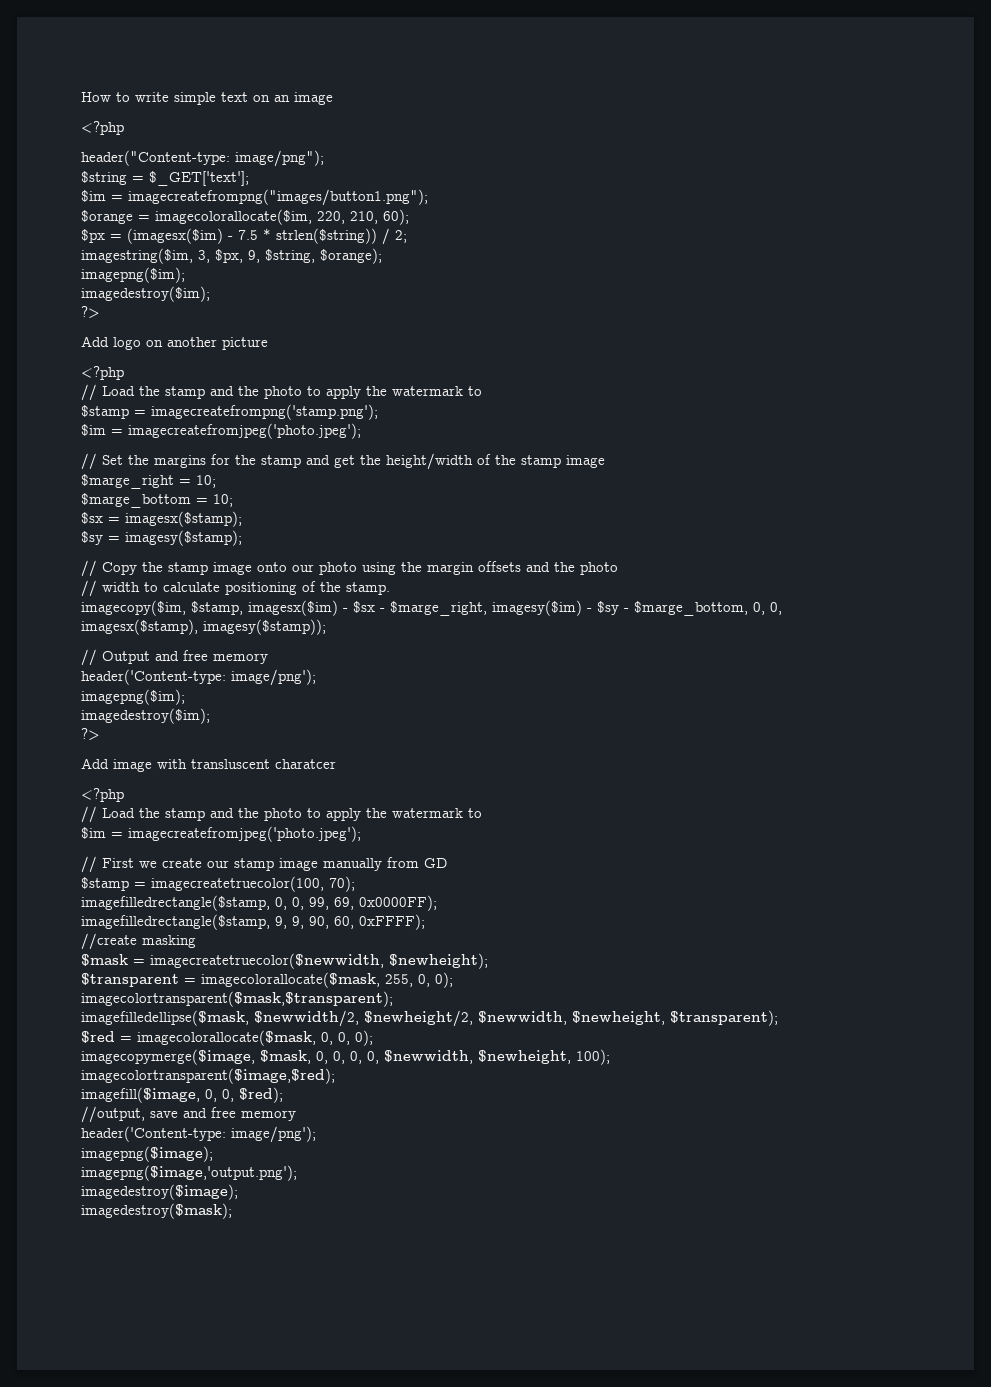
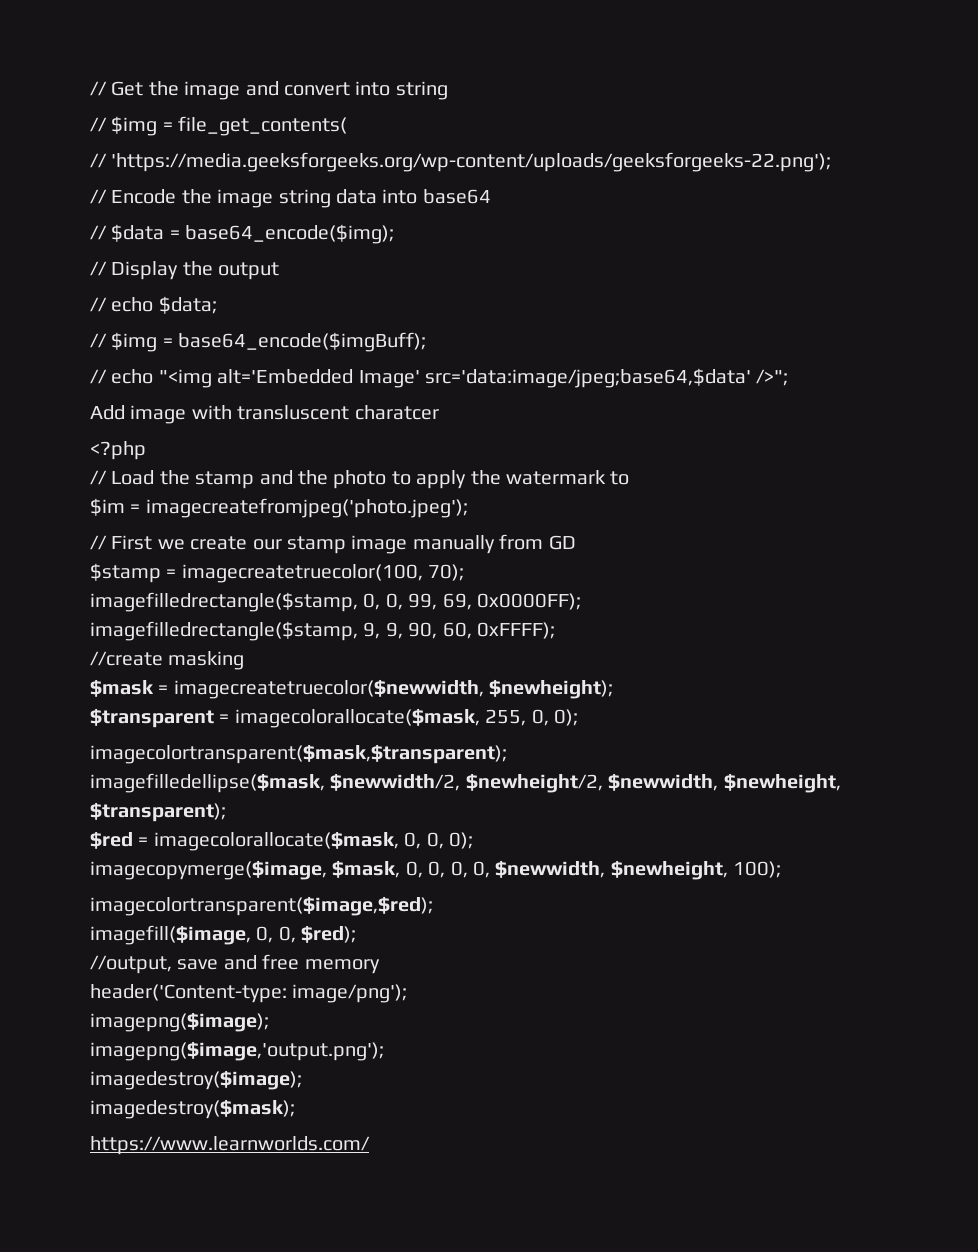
[81,92,333,105] [81,121,124,135] [81,150,324,167] [81,171,249,186] [81,189,428,206] [81,209,409,225] [81,228,407,245] [81,248,382,264] [81,267,185,283] [81,286,210,302] [81,306,100,318] [81,336,268,350] [81,366,124,380] [81,384,482,401] [81,404,378,420] [81,423,361,439] [81,453,605,470] [81,474,216,489] [81,493,233,508] [81,511,242,527] [81,530,242,546] [81,560,618,577] [81,580,390,597] [81,600,782,616] [81,619,326,635] [81,649,268,666] [81,669,316,686] [81,689,185,705] [81,708,210,724] [81,728,100,740] How to write simple text on an image // <?php // header("Content-type: image/png"); // $string = $_GET['text']; // $im = imagecreatefrompng("images/button1.png"); // $orange = imagecolorallocate($im, 220, 210, 60); // $px = (imagesx($im) - 7.5 * strlen($string)) / 2; // imagestring($im, 3, $px, 9, $string, $orange); // imagepng($im); // imagedestroy($im); // ?> // Add logo on another picture // <?php // // Load the stamp and the photo to apply the watermark to // $stamp = imagecreatefrompng('stamp.png'); // $im = imagecreatefromjpeg('photo.jpeg'); // // Set the margins for the stamp and get the height/width of the stamp image // $marge_right = 10; // $marge_bottom = 10; // $sx = imagesx($stamp); // $sy = imagesy($stamp); // // Copy the stamp image onto our photo using the margin offsets and the photo // // width to calculate positioning of the stamp. // imagecopy($im, $stamp, imagesx($im) - $sx - $marge_right, imagesy($im) - $sy - $marge_bottom, 0, 0, imagesx($stamp), imagesy($stamp)); // // Output and free memory // header('Content-type: image/png'); // imagepng($im); // imagedestroy($im); // ?> -> [90,81,448,100] [90,116,348,136] [90,152,832,172] [90,189,491,208] [90,224,395,244] [90,261,280,280] [90,296,217,314] [90,332,427,352] [90,368,789,388] // Get the image and convert into string // // $img = file_get_contents( // // 'https://media.geeksforgeeks.org/wp-content/uploads/geeksforgeeks-22.png'); // // Encode the image string data into base64 // // $data = base64_encode($img); // // Display the output // // echo $data; // // $img = base64_encode($imgBuff); // // echo "<img alt='Embedded Image' src='data:image/jpeg;base64,$data' />";
(232, 1211) none -> [90,1136,370,1155] // https://www.learnworlds.com/

